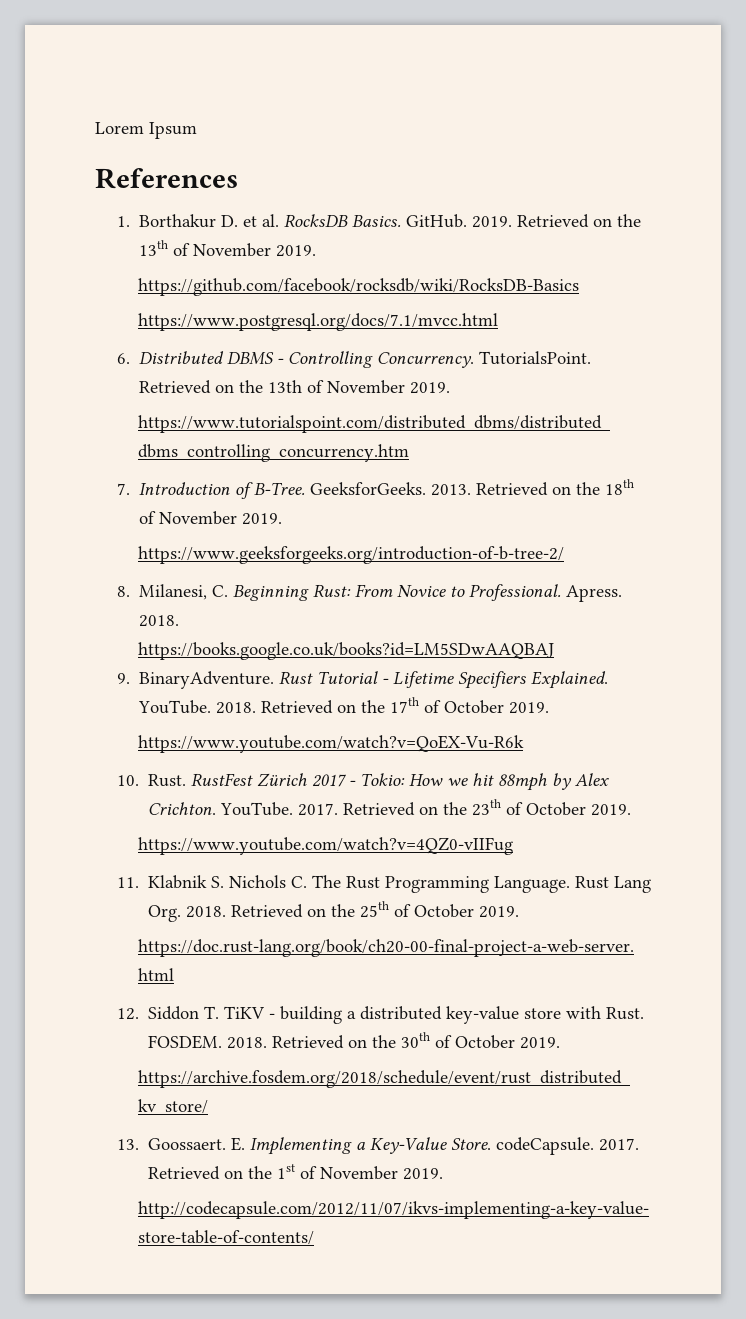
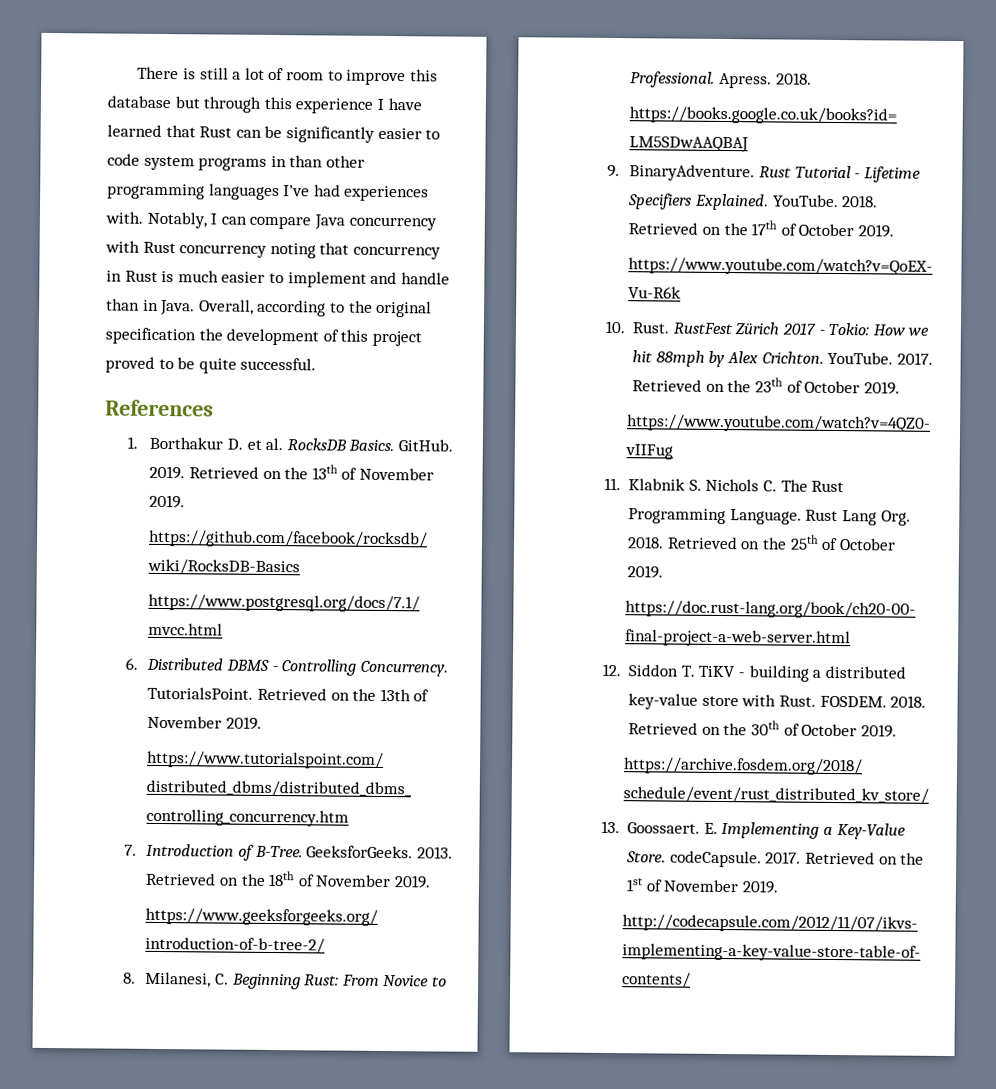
[95,122,197,139] Lorem Ipsum -> [137,66,438,86] [107,95,422,114] [107,124,441,143] [107,153,365,171] [107,183,430,202] [105,211,437,231] [105,240,441,260] [106,270,450,288] [106,298,433,318] [105,327,422,347] [105,356,317,374] There is still a lot of room to improve this database but through this experience I have learned that Rust can be significantly easier to code system programs in than other programming languages I’ve had experiences with. Notably, I can compare Java concurrency with Rust concurrency noting that concurrency in Rust is much easier to implement and handle than in Java. Overall, according to the original specification the development of this project proved to be quite successful.

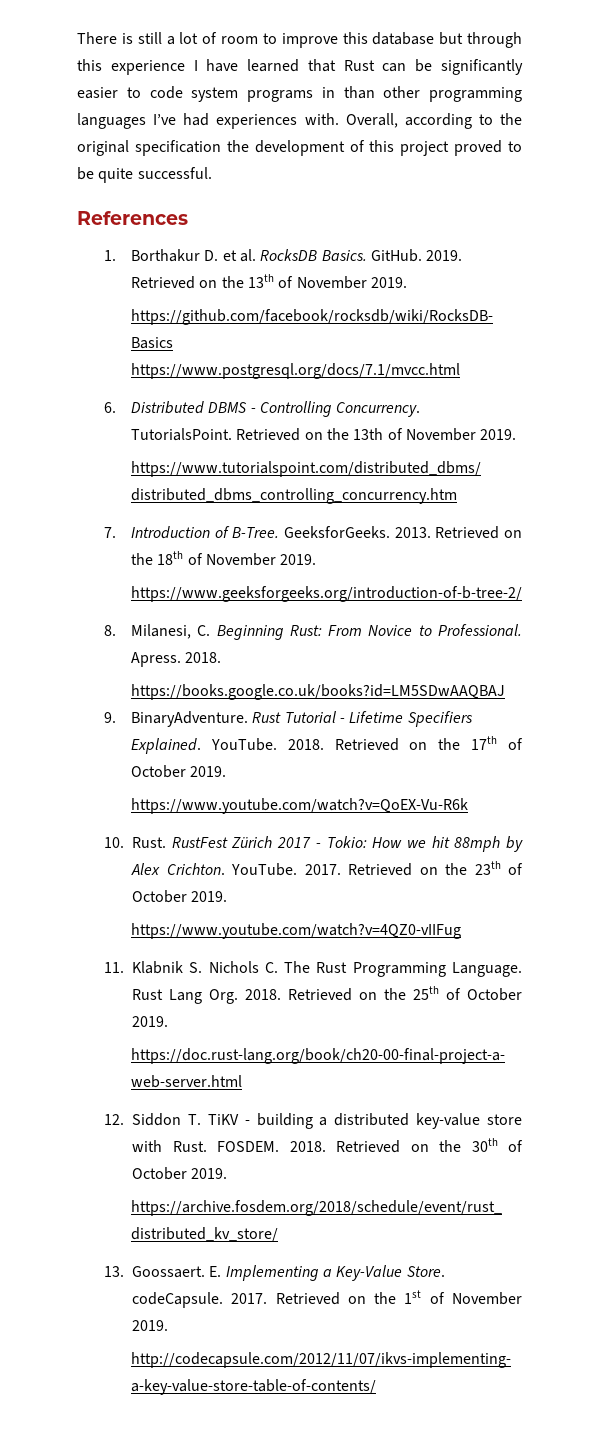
[146,211,437,231] [105,240,441,260] [106,270,450,288] [106,298,196,316] Notably, I can compare Java concurrency with Rust concurrency noting that concurrency in Rust is much easier to implement and handle than in Java. -> (339, 119) none

